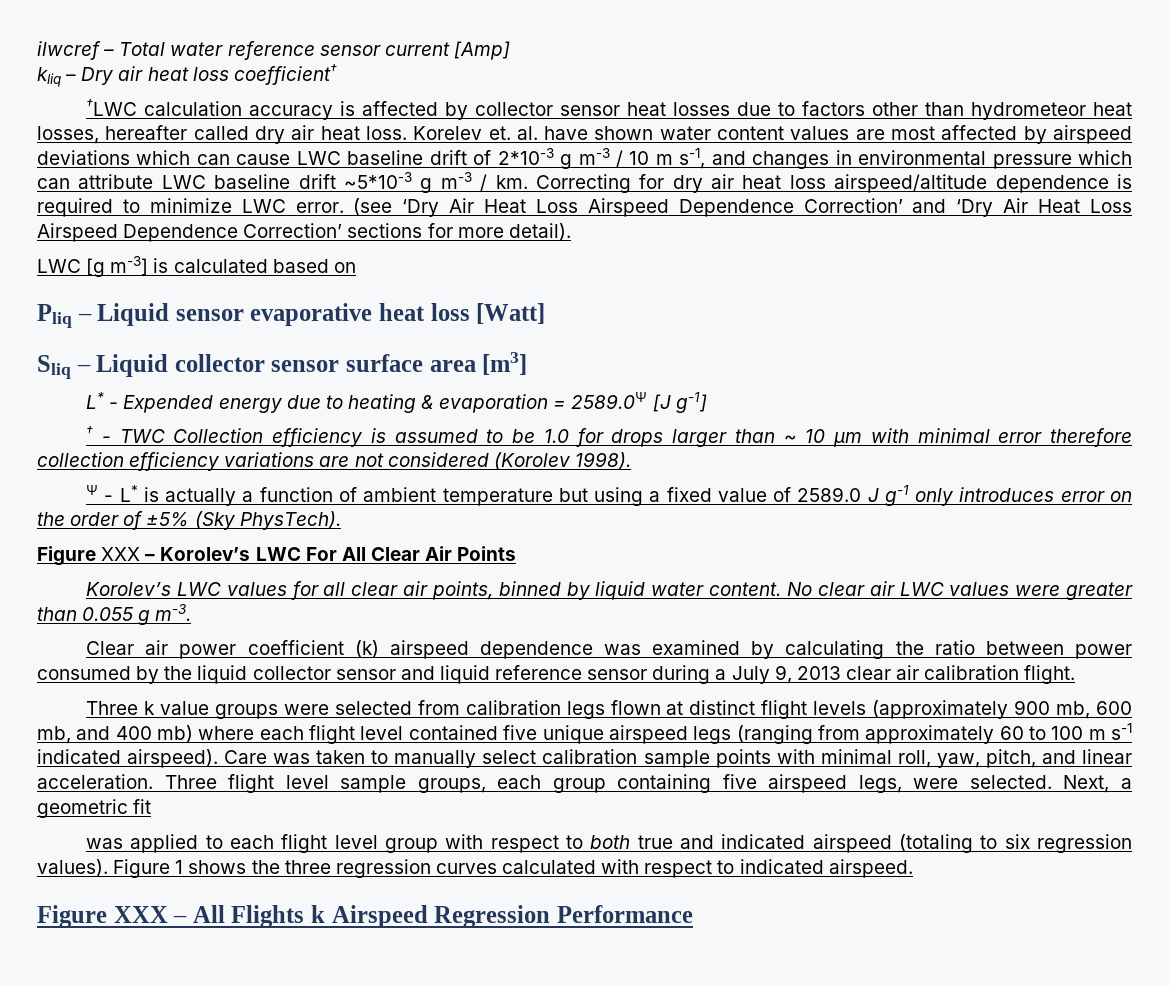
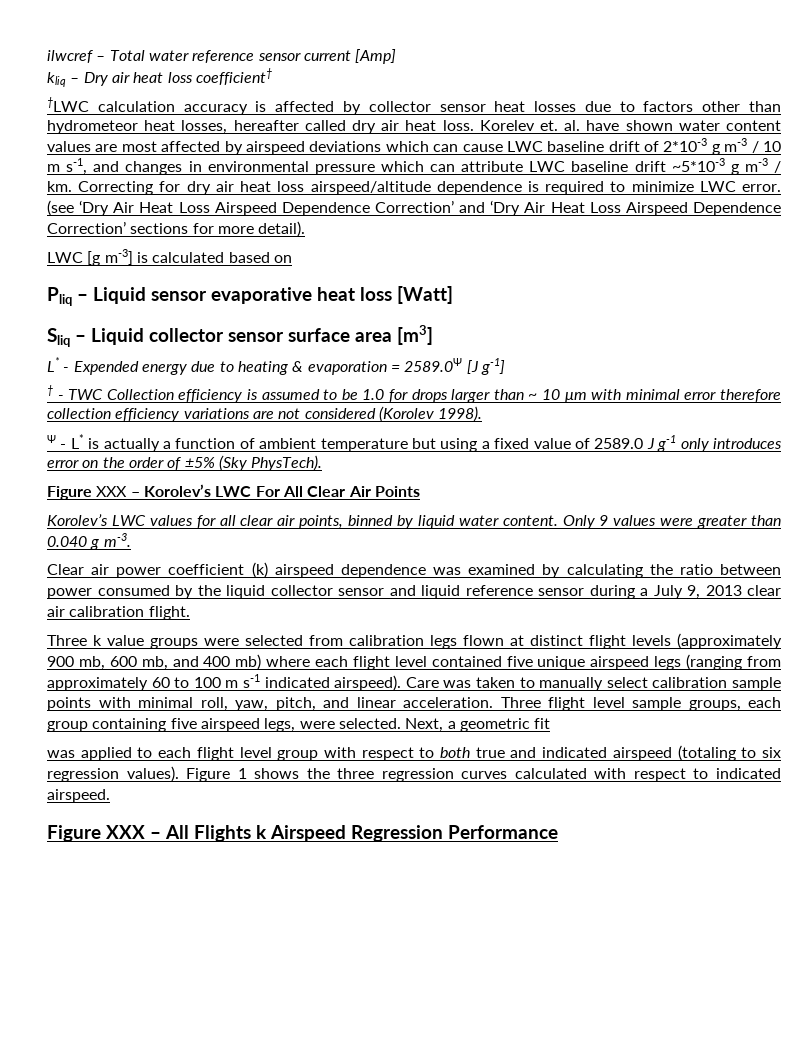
[786,581,944,596] No clear air LWC -> [562,515,609,529] Only 9
[82,607,134,621] 0.055 -> [47,536,87,547] 0.040

